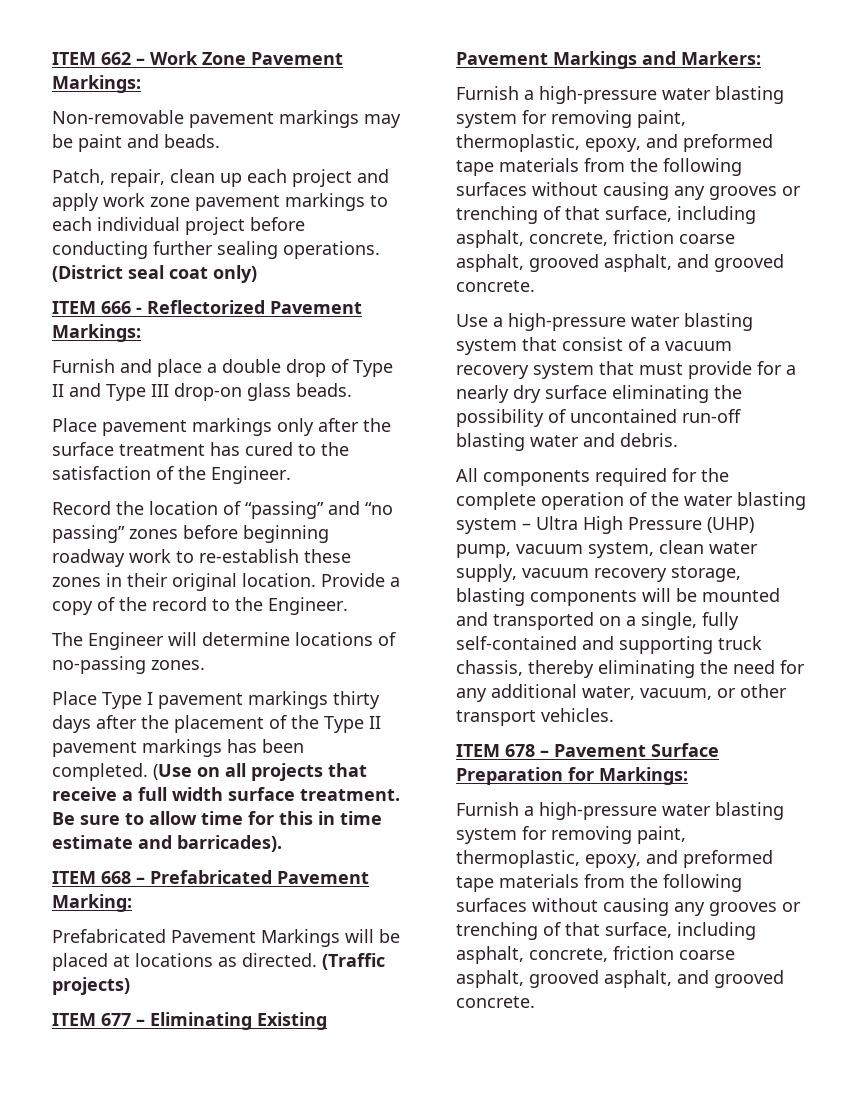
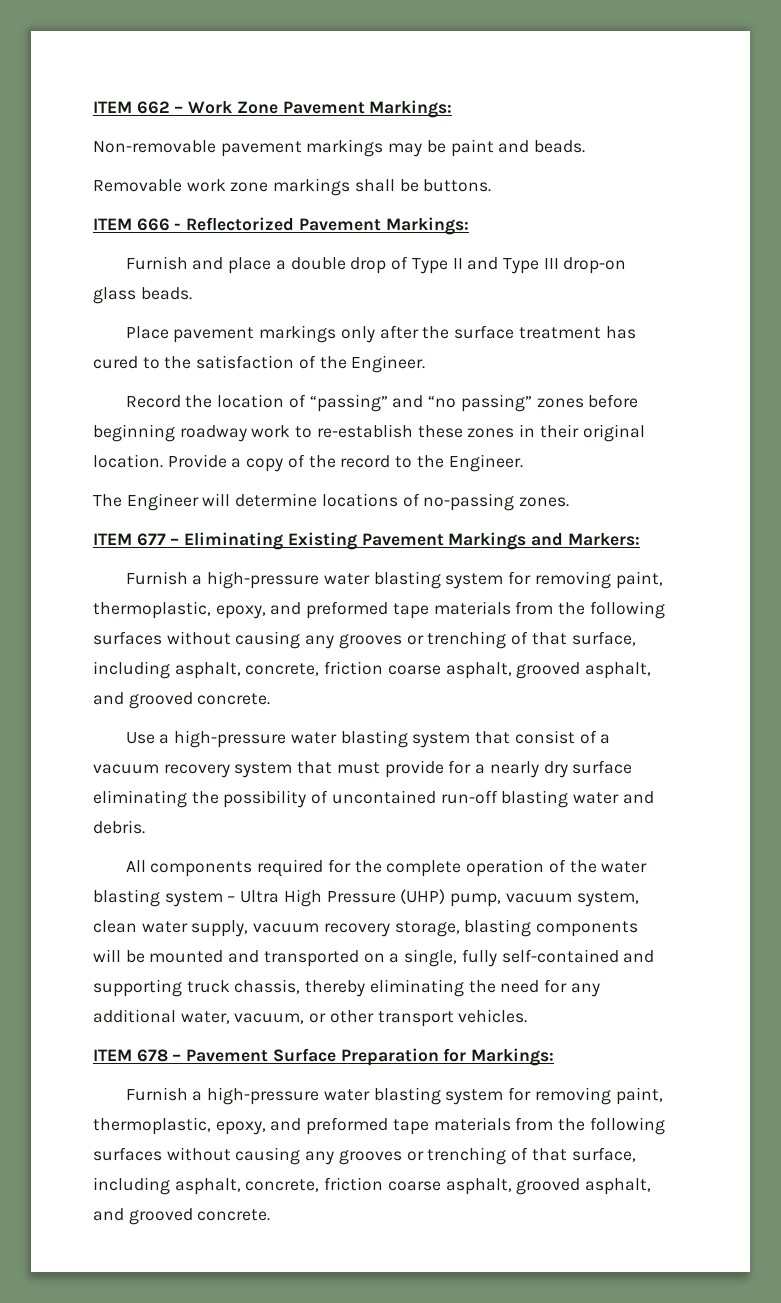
[52,169,389,187] [52,193,388,211] [52,217,305,235] [52,241,380,259] [52,265,257,283] Patch, repair, clean up each project and apply work zone pavement markings to each individual project before conducting further sealing operations. (District seal coat only) -> [93,178,492,196] Removable work zone markings shall be buttons.
[52,691,380,709] [52,715,381,733] [52,739,304,757] [52,763,367,781] [52,787,400,801] [52,811,382,825] [52,835,282,852] [52,870,369,884] [52,894,132,912] [52,929,400,947] [52,953,385,971] [52,977,130,995] // Place Type I pavement markings thirty days after the placement of the Type II pavement markings has been completed. (Use on all projects that receive a full width surface treatment. Be sure to allow time for this in time estimate and barricades). // ITEM 668 – Prefabricated Pavement Marking: // Prefabricated Pavement Markings will be placed at locations as directed. (Traffic projects) -> (570, 502) none

